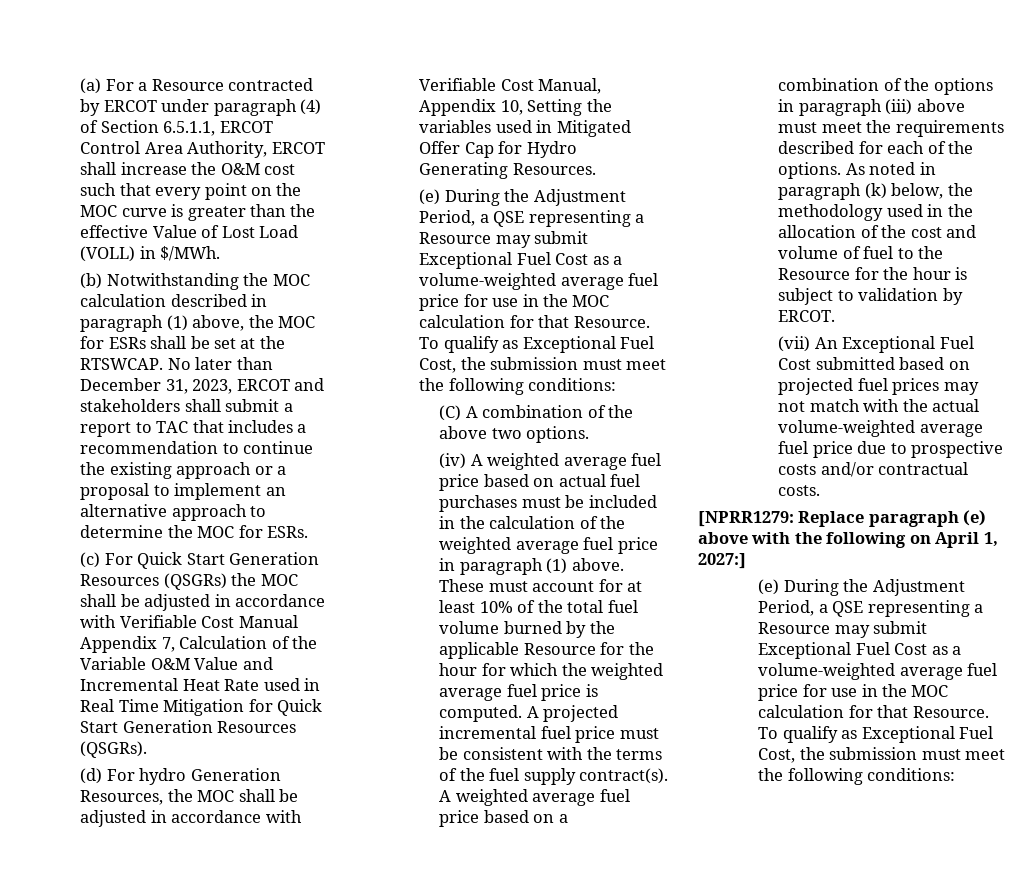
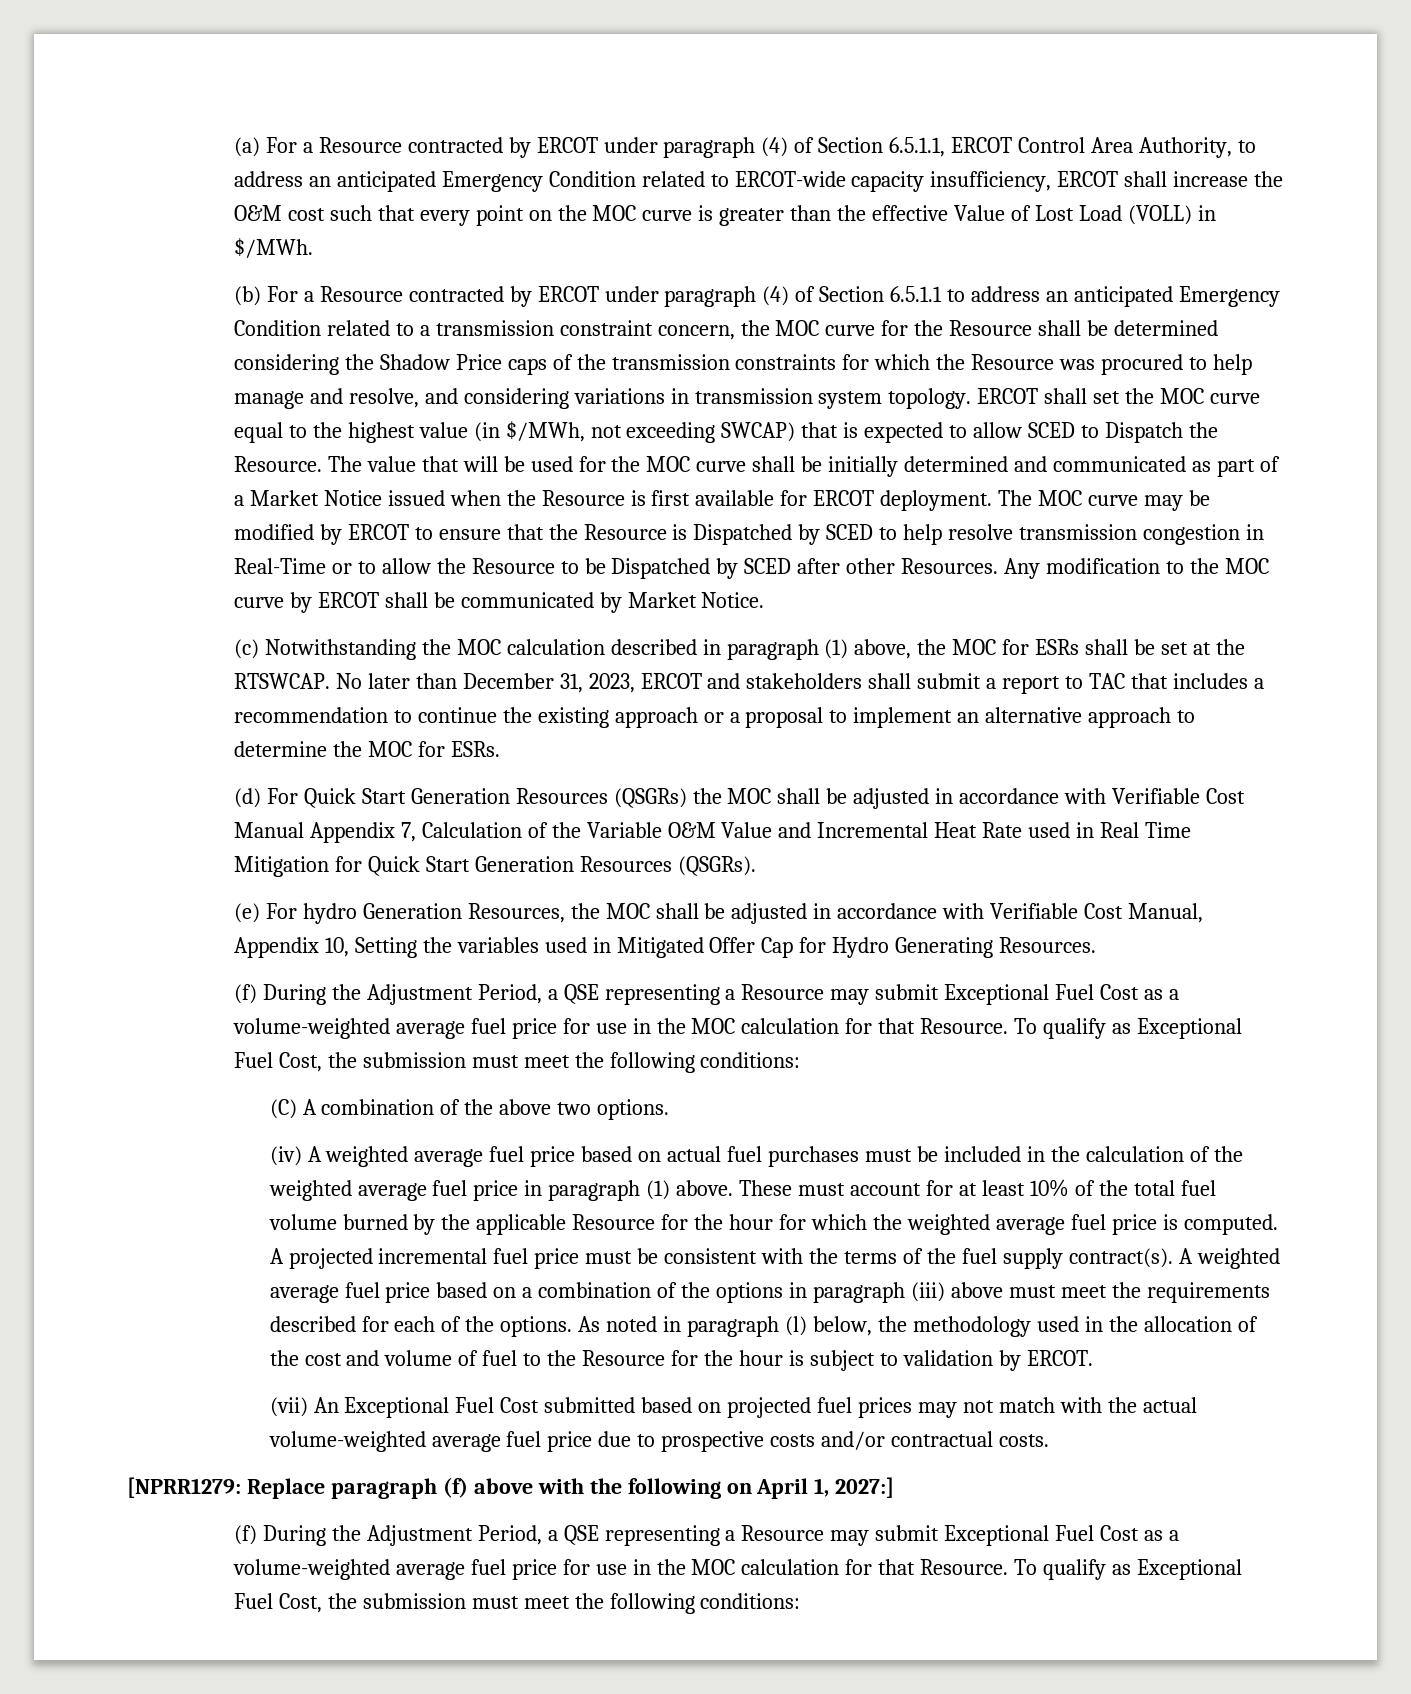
(268, 149) none -> [1237,140,1256,153] [233,171,1052,192] to address an anticipated Emergency Condition related to ERCOT-wide capacity insufficiency,
(103, 281) none -> [266,286,1280,307] [233,320,1219,340] [233,354,1252,375] [233,388,1261,409] [233,421,1218,443] [233,456,1280,477] [233,490,1210,511] [233,524,1264,545] [233,558,1269,579] [233,592,765,613] [233,639,259,659] For a Resource contracted by ERCOT under paragraph (4) of Section 6.5.1.1 to address an anticipated Emergency Condition related to a transmission constraint concern, the MOC curve for the Resource shall be determined considering the Shadow Price caps of the transmission constraints for which the Resource was procured to help manage and resolve, and considering variations in transmission system topology. ERCOT shall set the MOC curve equal to the highest value (in $/MWh, not exceeding SWCAP) that is expected to allow SCED to Dispatch the Resource. The value that will be used for the MOC curve shall be initially determined and communicated as part of a Market Notice issued when the Resource is first available for ERCOT deployment. The MOC curve may be modified by ERCOT to ensure that the Resource is Dispatched by SCED to help resolve transmission congestion in Real-Time or to allow the Resource to be Dispatched by SCED after other Resources. Any modification to the MOC curve by ERCOT shall be communicated by Market Notice. // (c)
[80,552,101,568] (c) -> [233,788,261,808] (d)
[80,768,103,784] (d) -> [233,903,260,923] (e)
[419,189,441,205] (e) -> [233,984,257,1004] (f)
[864,183,887,199] (k) -> [785,1316,808,1336] (l)
[963,510,987,526] (e) -> [442,1477,468,1498] (f)
[758,579,780,595] (e) -> [233,1525,257,1545] (f)

